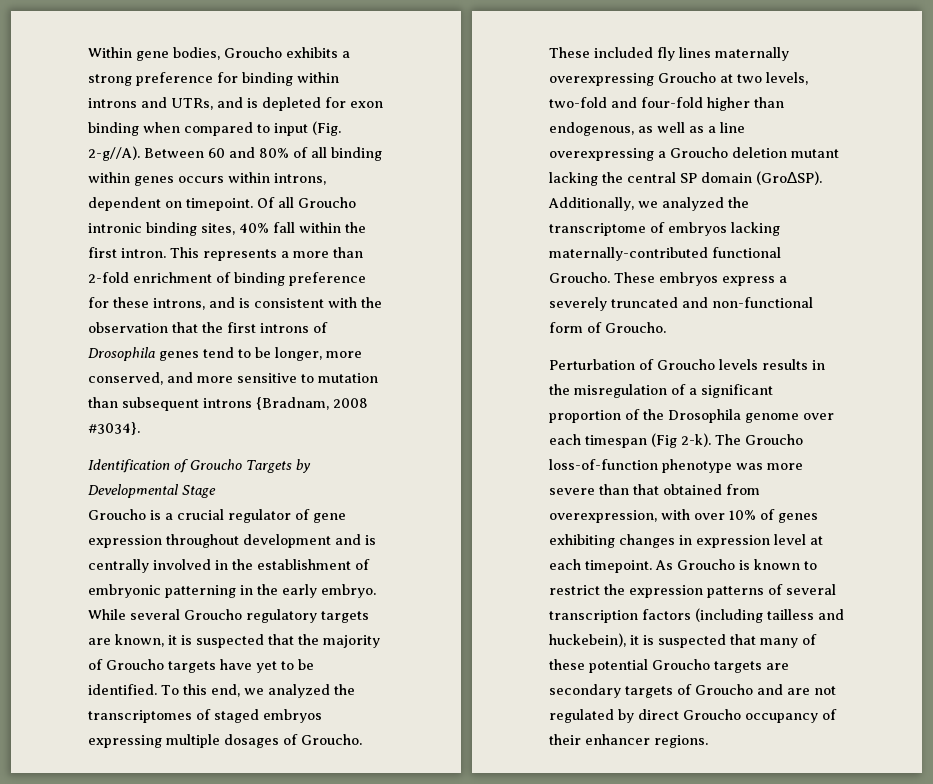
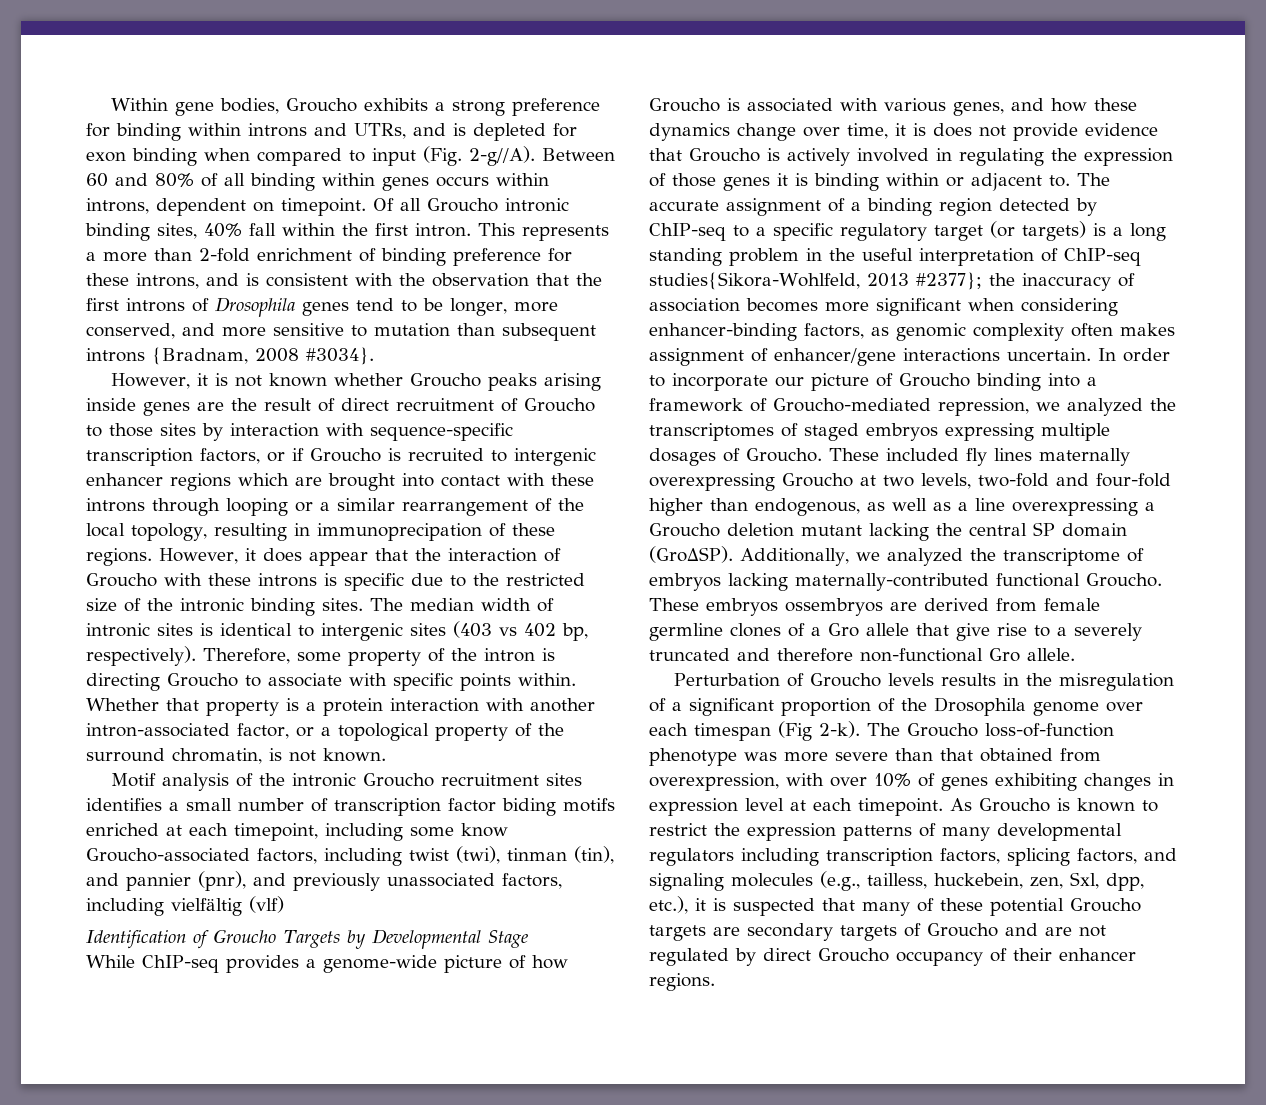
(140, 428) none -> [111,373,602,391] [86,398,595,416] [86,423,513,441] [86,448,596,466] [86,473,594,491] [86,498,584,516] [86,523,555,541] [86,548,561,566] [86,573,585,591] [86,598,554,616] [86,621,588,641] [86,646,555,666] [86,673,576,691] [86,698,595,716] [86,723,564,741] [86,748,386,764] [111,773,583,791] [86,798,615,816] [86,823,508,841] [86,846,614,866] [86,871,562,891] [86,896,284,916] // However, it is not known whether Groucho peaks arising inside genes are the result of direct recruitment of Groucho to those sites by interaction with sequence-specific transcription factors, or if Groucho is recruited to intergenic enhancer regions which are brought into contact with these introns through looping or a similar rearrangement of the local topology, resulting in immunoprecipation of these regions. However, it does appear that the interaction of Groucho with these introns is specific due to the restricted size of the intronic binding sites. The median width of intronic sites is identical to intergenic sites (403 vs 402 bp, respectively). Therefore, some property of the intron is directing Groucho to associate with specific points within. Whether that property is a protein interaction with another intron-associated factor, or a topological property of the surround chromatin, is not known. // Motif analysis of the intronic Groucho recruitment sites identifies a small number of transcription factor biding motifs enriched at each timepoint, including some know Groucho-associated factors, including twist (twi), tinman (tin), and pannier (pnr), and previously unassociated factors, including vielfältig (vlf)
[88,509,346,523] [88,534,376,548] [88,559,370,573] [88,584,376,598] [88,609,369,623] [88,634,380,648] [88,659,314,673] [88,684,240,697] Groucho is a crucial regulator of gene expression throughout development and is centrally involved in the establishment of embryonic patterning in the early embryo. While several Groucho regulatory targets are known, it is suspected that the majority of Groucho targets have yet to be identified. To this end, -> [86,955,568,973] [649,98,1137,116] [649,123,1158,141] [649,148,1173,166] [649,173,1110,191] [649,198,1097,216] [649,221,1166,241] [649,248,1141,266] [649,272,1135,291] [649,298,1118,316] [649,323,1175,341] [649,348,1170,366] [649,373,1097,391] [649,398,1029,416] While ChIP-seq provides a genome-wide picture of how Groucho is associated with various genes, and how these dynamics change over time, it is does not provide evidence that Groucho is actively involved in regulating the expression of those genes it is binding within or adjacent to. The accurate assignment of a binding region detected by ChIP-seq to a specific regulatory target (or targets) is a long standing problem in the useful interpretation of ChIP-seq studies{Sikora-Wohlfeld, 2013 #2377}; the inaccuracy of association becomes more significant when considering enhancer-binding factors, as genomic complexity often makes assignment of enhancer/gene interactions uncertain. In order to incorporate our picture of Groucho binding into a framework of Groucho-mediated repression,
[722,276,787,286] [549,297,813,311] [549,322,666,333] express a severely truncated and non-functional form of Groucho. -> [785,598,1100,616] [649,623,1142,641] [649,648,1075,662] ossembryos are derived from female germline clones of a Gro allele that give rise to a severely truncated and therefore non-functional Gro allele.
[786,584,836,595] [549,608,844,623] [549,633,626,647] several transcription factors (including tailless and huckebein), -> [942,823,1122,841] [649,848,1177,866] [649,871,1144,891] [649,896,688,914] many developmental regulators including transcription factors, splicing factors, and signaling molecules (e.g., tailless, huckebein, zen, Sxl, dpp, etc.),

